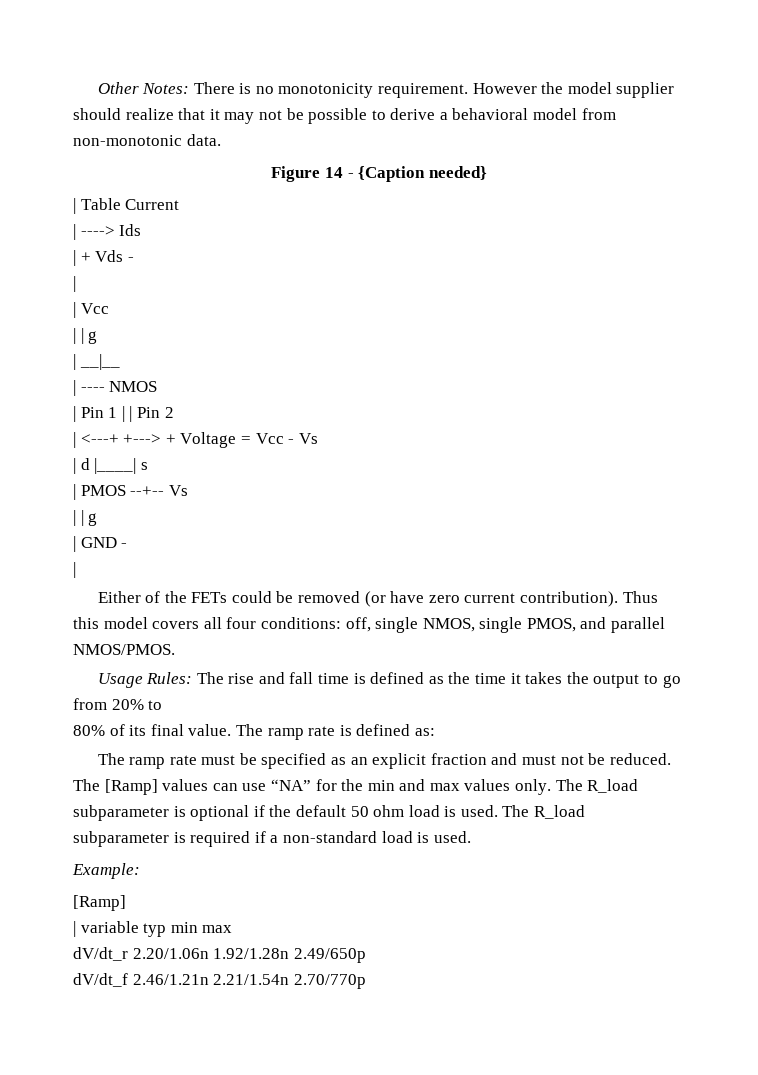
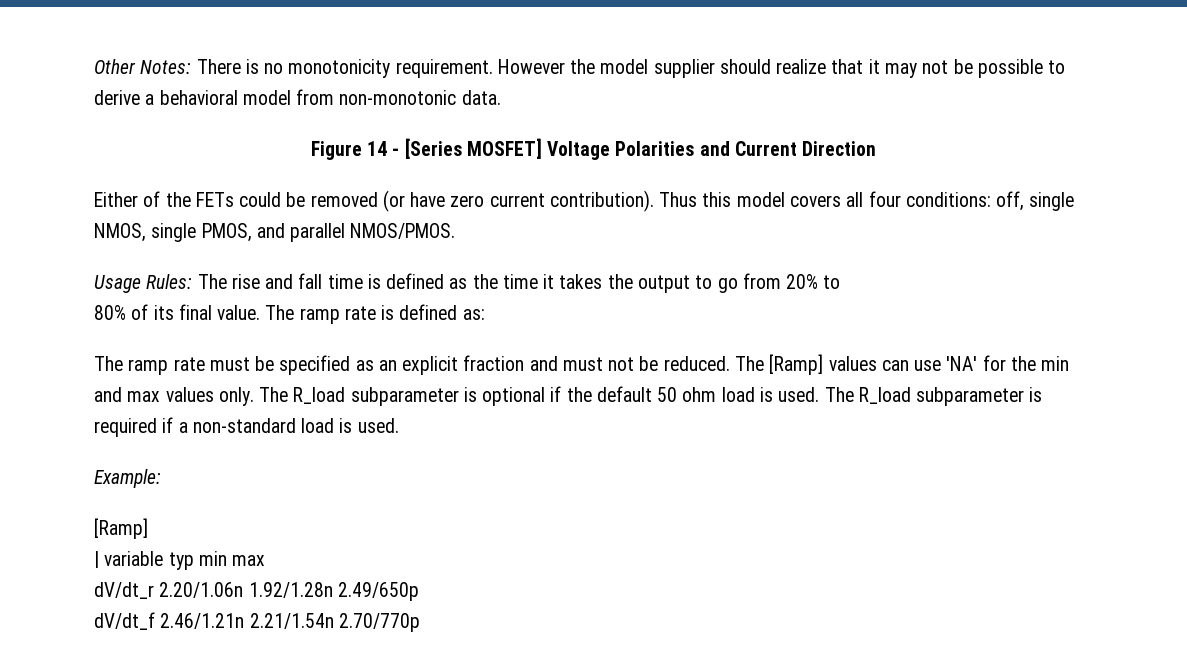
[358,166,487,182] [73,198,180,214] [73,224,142,240] [73,250,134,266] [73,276,76,292] [73,302,109,318] [73,328,98,344] [73,354,120,370] [73,380,158,396] [73,406,174,422] [73,432,318,448] [73,458,148,474] [73,484,188,500] [73,510,98,526] [73,536,128,552] [73,562,76,578] {Caption needed} // | Table Current // | ----> Ids // | + Vds - // | // | Vcc // | | g // | __|__ // | ---- NMOS // | Pin 1 | | Pin 2 // | <---+ +---> + Voltage = Vcc - Vs // | d |____| s // | PMOS --+-- Vs // | | g // | GND - // | -> [404,138,877,160] [Series MOSFET] Voltage Polarities and Current Direction
[270,779,311,791] “NA” -> [946,356,978,371] 'NA'

